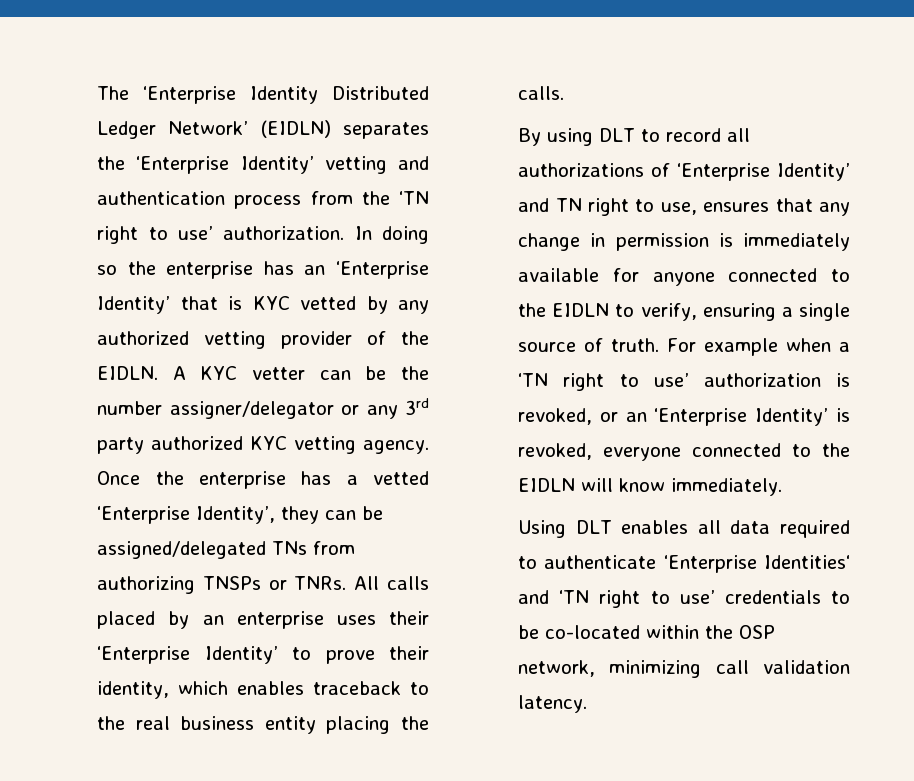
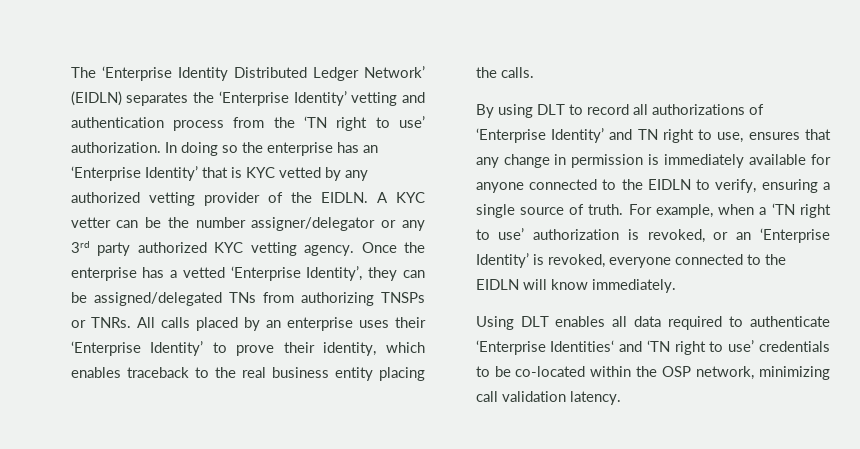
[704,338,779,356] example -> [655,204,713,218] example,

